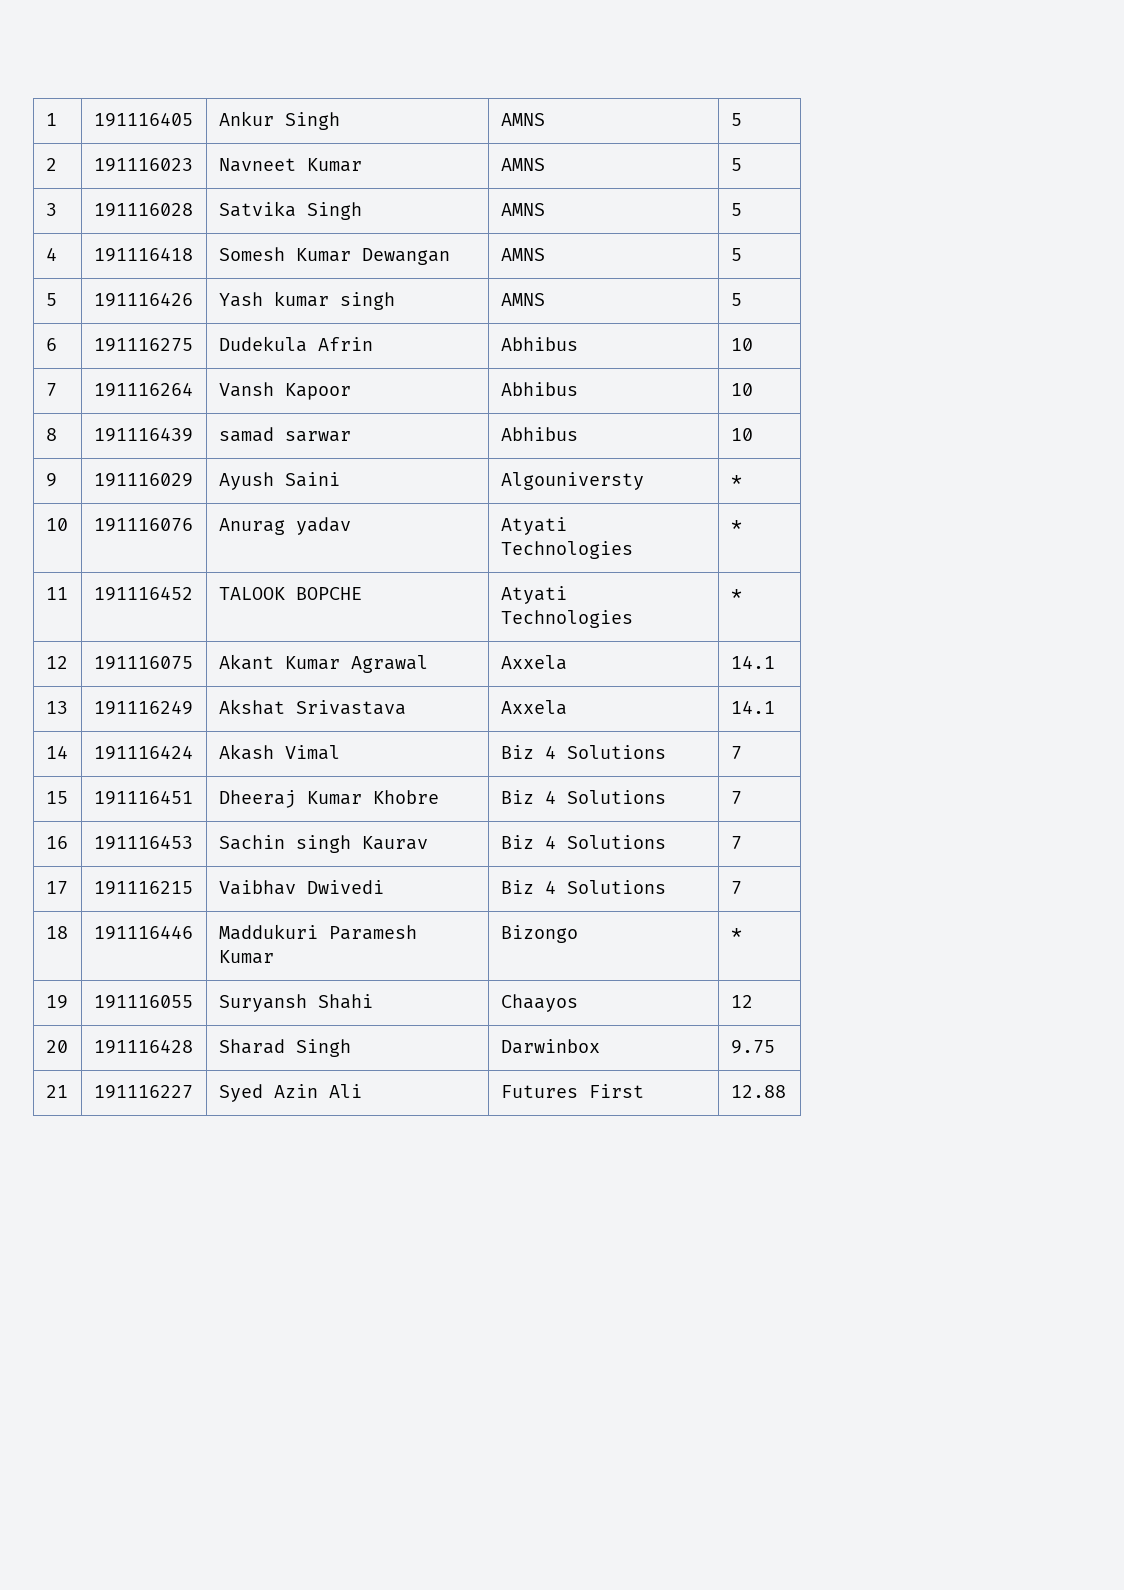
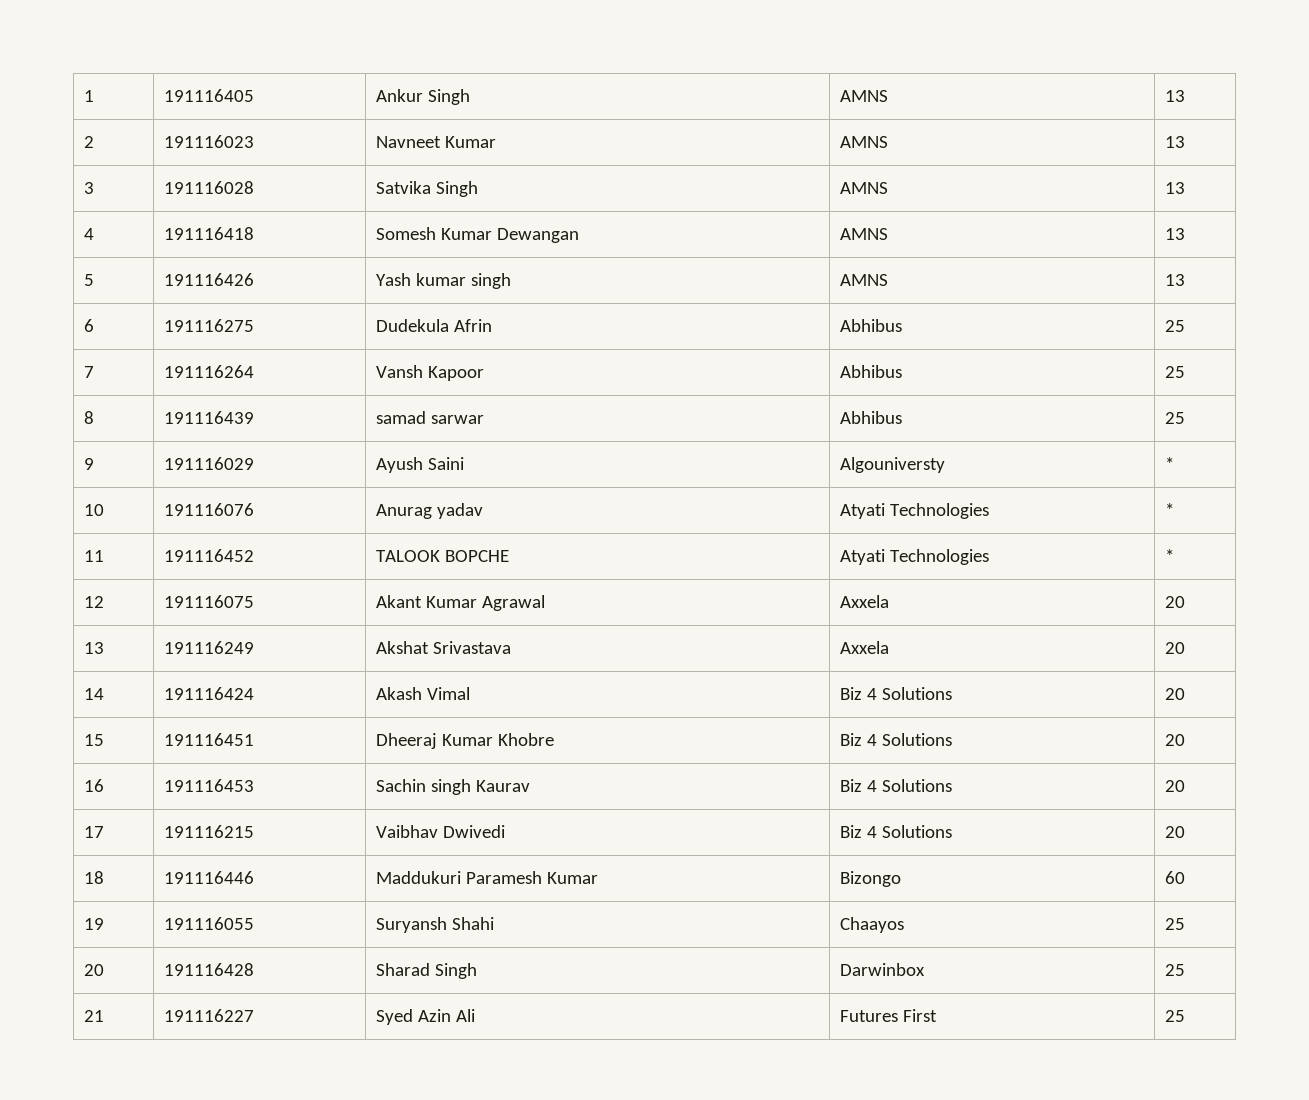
[730,113,742,126] 5 -> [1164,90,1185,102] 13
[730,158,742,171] 5 -> [1164,136,1185,148] 13
[730,203,742,216] 5 -> [1164,182,1185,194] 13
[730,248,742,261] 5 -> [1164,228,1185,240] 13
[730,293,742,306] 5 -> [1164,274,1185,286] 13
[730,338,753,351] 10 -> [1164,320,1185,332] 25
[730,383,753,396] 10 -> [1164,366,1185,378] 25
[730,428,753,441] 10 -> [1164,412,1185,424] 25
[730,656,775,669] 14.1 -> [1164,596,1185,608] 20
[730,701,775,714] 14.1 -> [1164,642,1185,654] 20
[730,746,742,759] 7 -> [1164,688,1185,700] 20
[730,791,742,804] 7 -> [1164,734,1185,746] 20
[730,836,742,849] 7 -> [1164,780,1185,792] 20
[730,881,742,894] 7 -> [1164,826,1185,838] 20
[730,928,742,939] * -> [1164,871,1185,884] 60
[730,995,753,1008] 12 -> [1164,918,1185,930] 25
[730,1040,775,1054] 9.75 -> [1164,964,1185,976] 25
[730,1085,786,1098] 12.88 -> [1164,1010,1185,1022] 25

